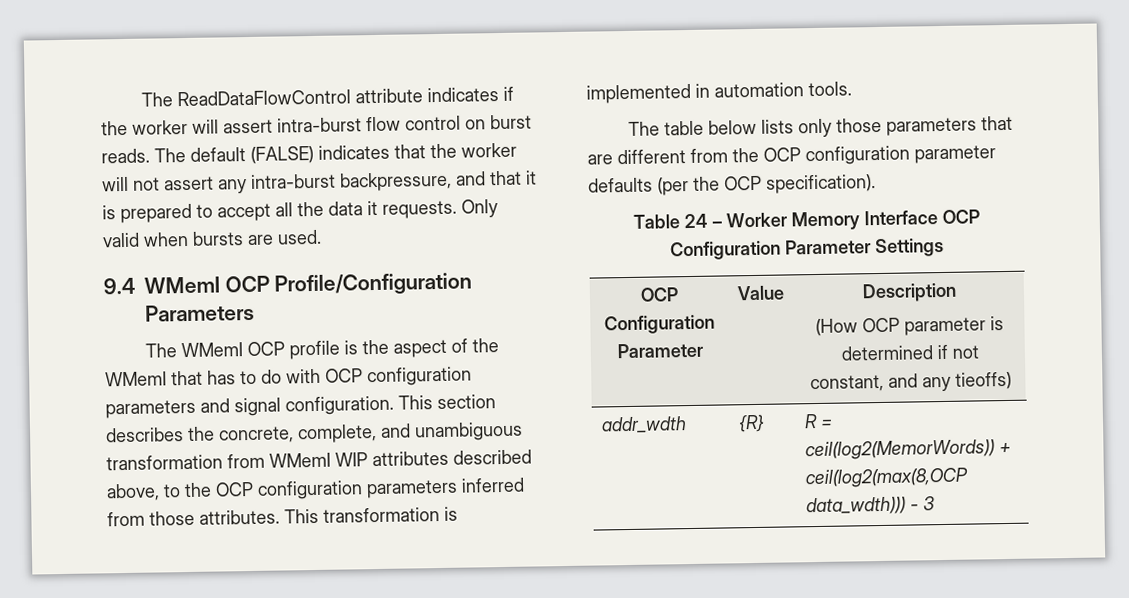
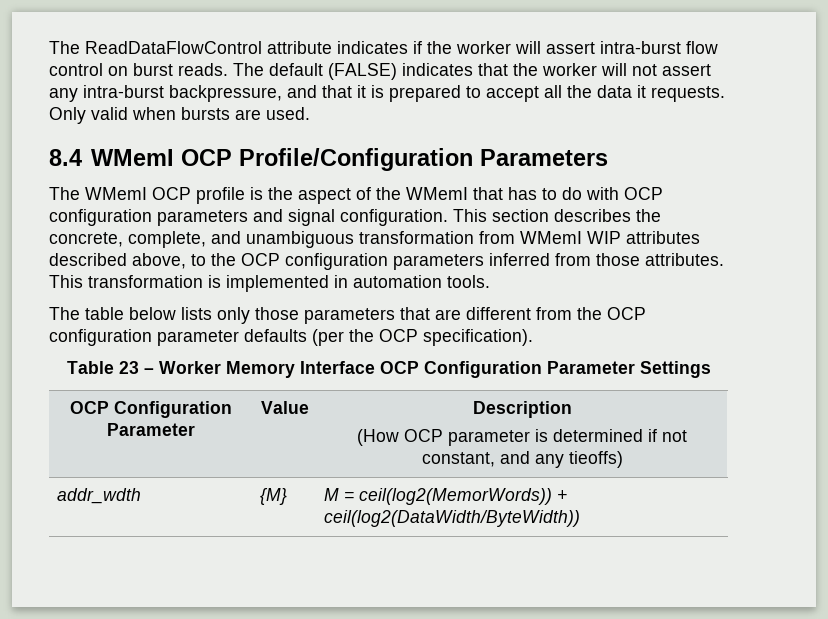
[103,277,136,295] 9.4 -> [49,149,82,166] 8.4
[683,213,708,229] 24 -> [118,361,139,374] 23
[737,414,765,433] [803,414,818,429] {R} | R -> [259,488,287,505] [323,488,339,501] {M} | M
[804,467,969,489] [805,496,935,516] ceil(log2(max(8,OCP data_wdth))) - 3 -> [323,510,580,527] ceil(log2(DataWidth/ByteWidth))

